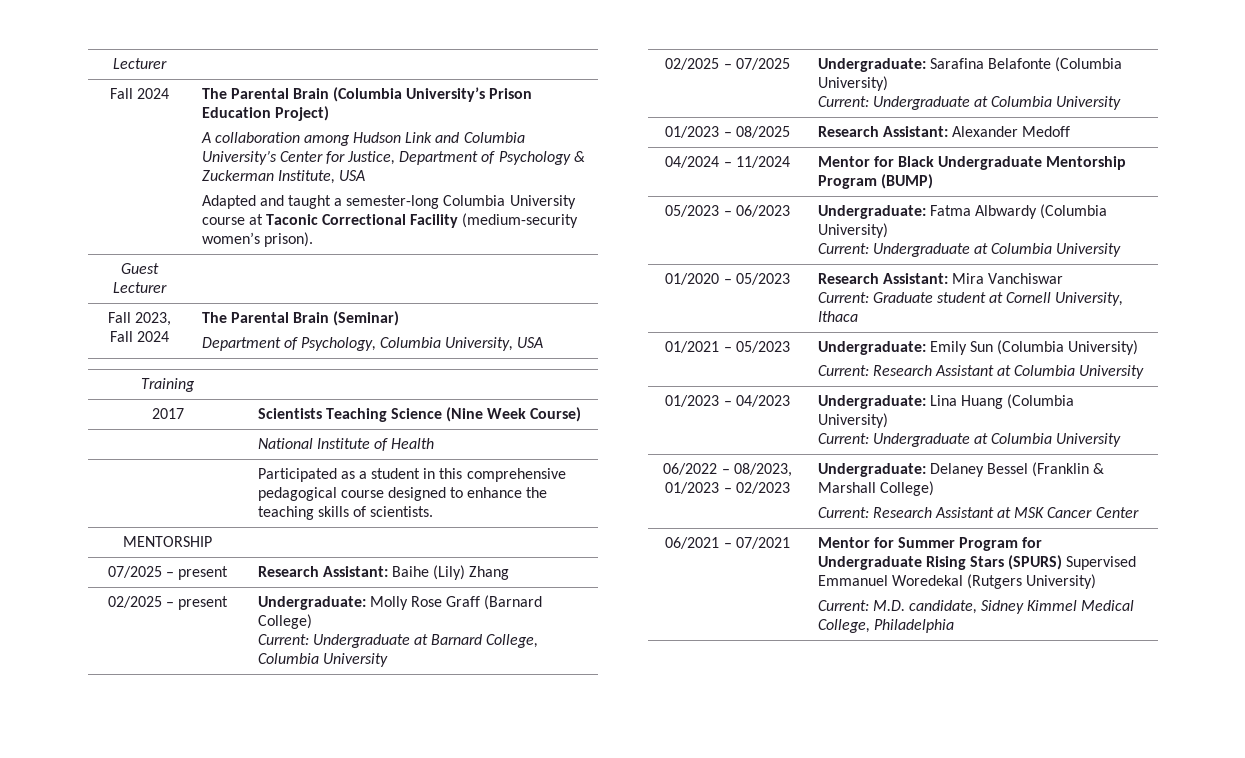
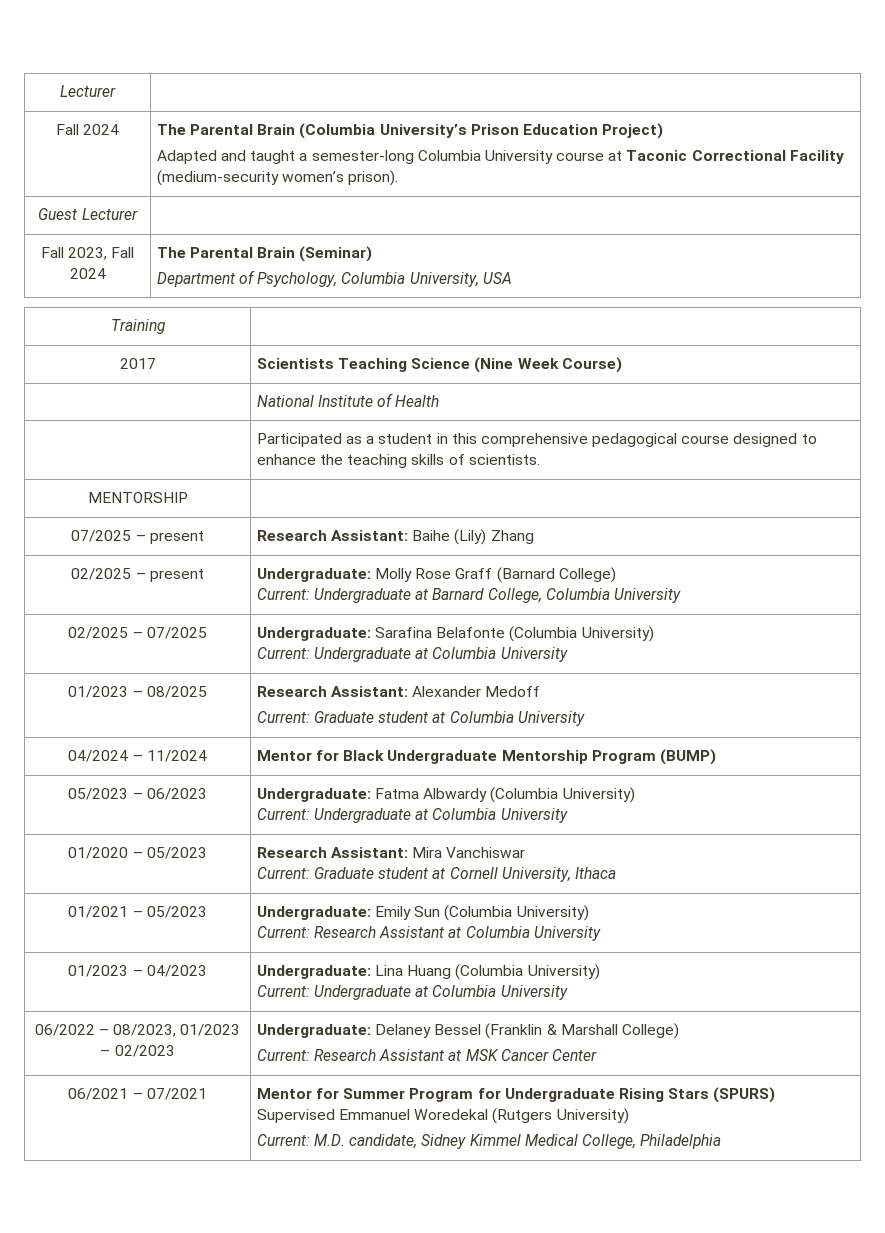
[200,132,525,146] [201,150,585,165] [201,170,365,184] // A collaboration among Hudson Link and Columbia University’s Center for Justice, Department of Psychology & Zuckerman Institute, USA -> (664, 131) none
(1071, 131) none -> [256,711,585,726] // Current: Graduate student at Columbia University

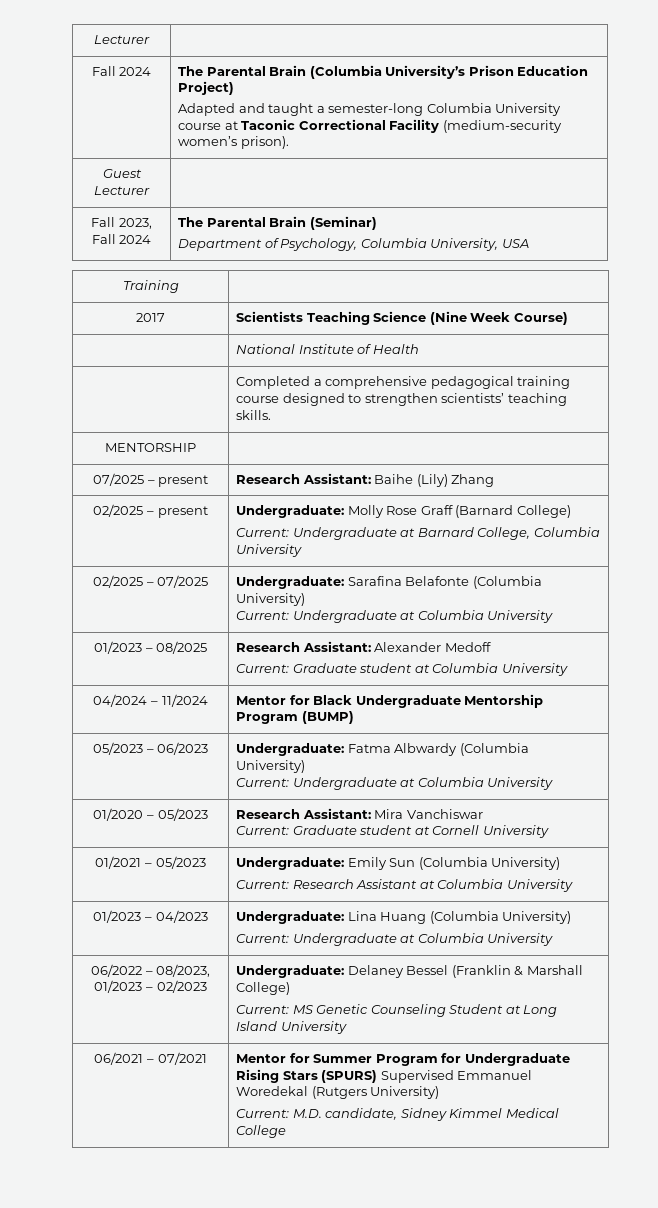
[256,433,477,447] Participated as a student in this -> [236,376,322,389] Completed a
(678, 440) none -> [517,376,571,389] training
[256,454,540,468] enhance the teaching skills of scientists. -> [364,393,567,406] [236,410,272,420] strengthen scientists’ teaching skills.
[501,867,616,882] University, Ithaca -> [482,825,549,838] University
[313,1049,597,1061] Research Assistant at MSK Cancer Center -> [292,1004,558,1017] [236,1021,347,1034] MS Genetic Counseling Student at Long Island University
[581,1134,722,1149] College, Philadelphia -> [236,1125,287,1138] College

